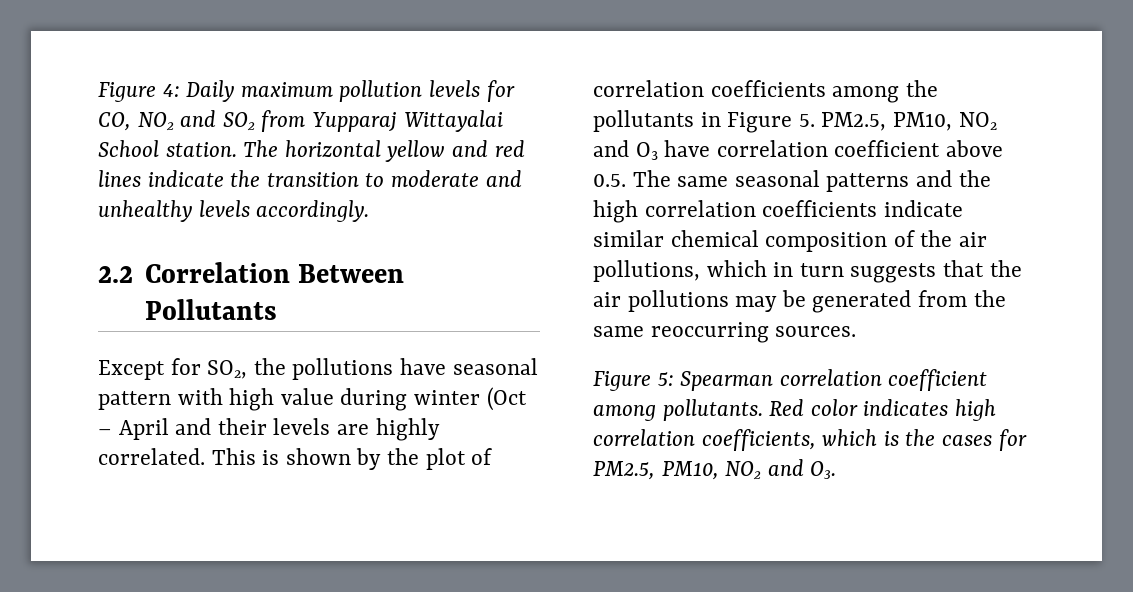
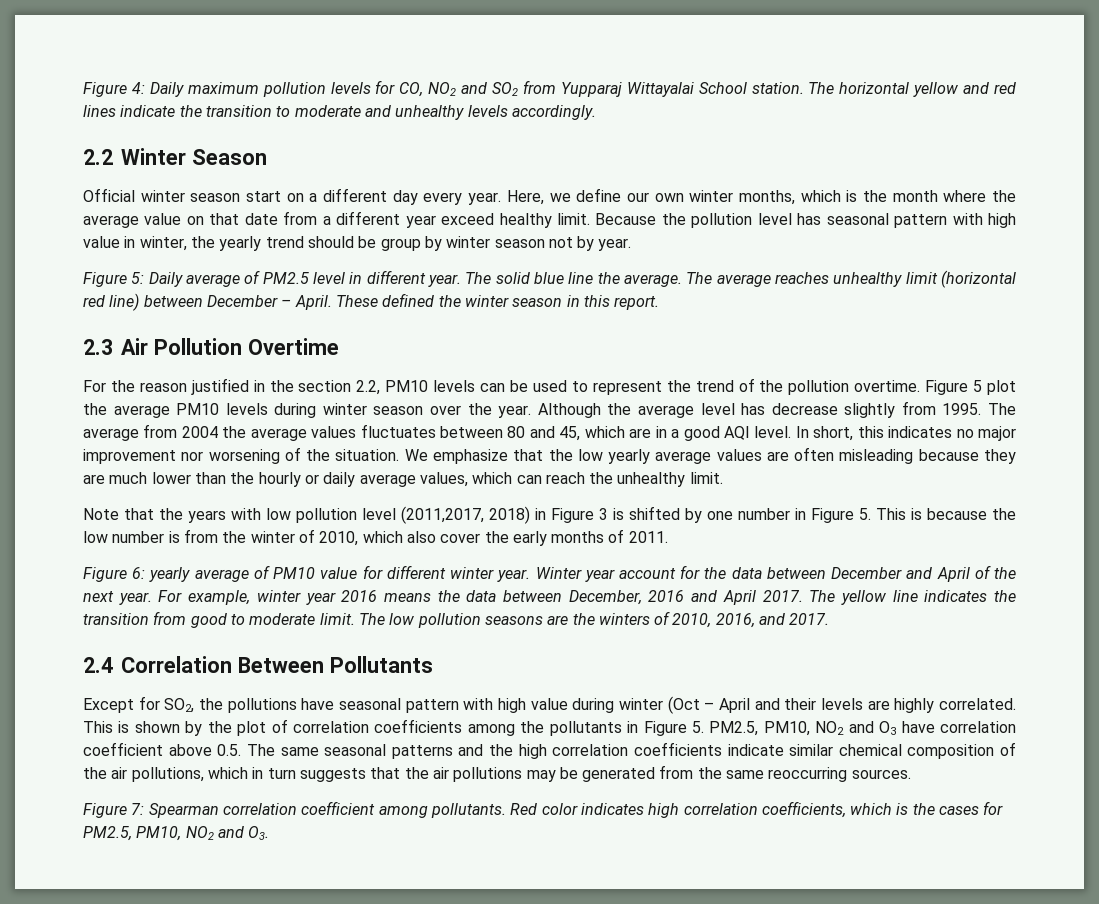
(133, 274) none -> [121,148,267,165] [83,188,1016,205] [83,211,1017,228] [83,236,632,251] [83,270,1017,288] [83,293,660,311] [83,338,339,355] [83,378,1017,395] [83,401,1016,418] [83,424,1016,441] [83,447,1017,464] [83,472,723,487] [83,506,1016,524] [83,529,668,546] [83,565,1017,582] [83,590,1017,605] [83,611,830,628] [83,657,113,673] Winter Season // Official winter season start on a different day every year. Here, we define our own winter months, which is the month where the average value on that date from a different year exceed healthy limit. Because the pollution level has seasonal pattern with high value in winter, the yearly trend should be group by winter season not by year. // Figure 5: Daily average of PM2.5 level in different year. The solid blue line the average. The average reaches unhealthy limit (horizontal red line) between December – April. These defined the winter season in this report. // 2.3 Air Pollution Overtime // For the reason justified in the section 2.2, PM10 levels can be used to represent the trend of the pollution overtime. Figure 5 plot the average PM10 levels during winter season over the year. Although the average level has decrease slightly from 1995. The average from 2004 the average values fluctuates between 80 and 45, which are in a good AQI level. In short, this indicates no major improvement nor worsening of the situation. We emphasize that the low yearly average values are often misleading because they are much lower than the hourly or daily average values, which can reach the unhealthy limit. // Note that the years with low pollution level (2011,2017, 2018) in Figure 3 is shifted by one number in Figure 5. This is because the low number is from the winter of 2010, which also cover the early months of 2011. // Figure 6: yearly average of PM10 value for different winter year. Winter year account for the data between December and April of the next year. For example, winter year 2016 means the data between December, 2016 and April 2017. The yellow line indicates the transition from good to moderate limit. The low pollution seasons are the winters of 2010, 2016, and 2017. // 2.4
[657,372,674,386] 5: -> [131,803,145,815] 7:

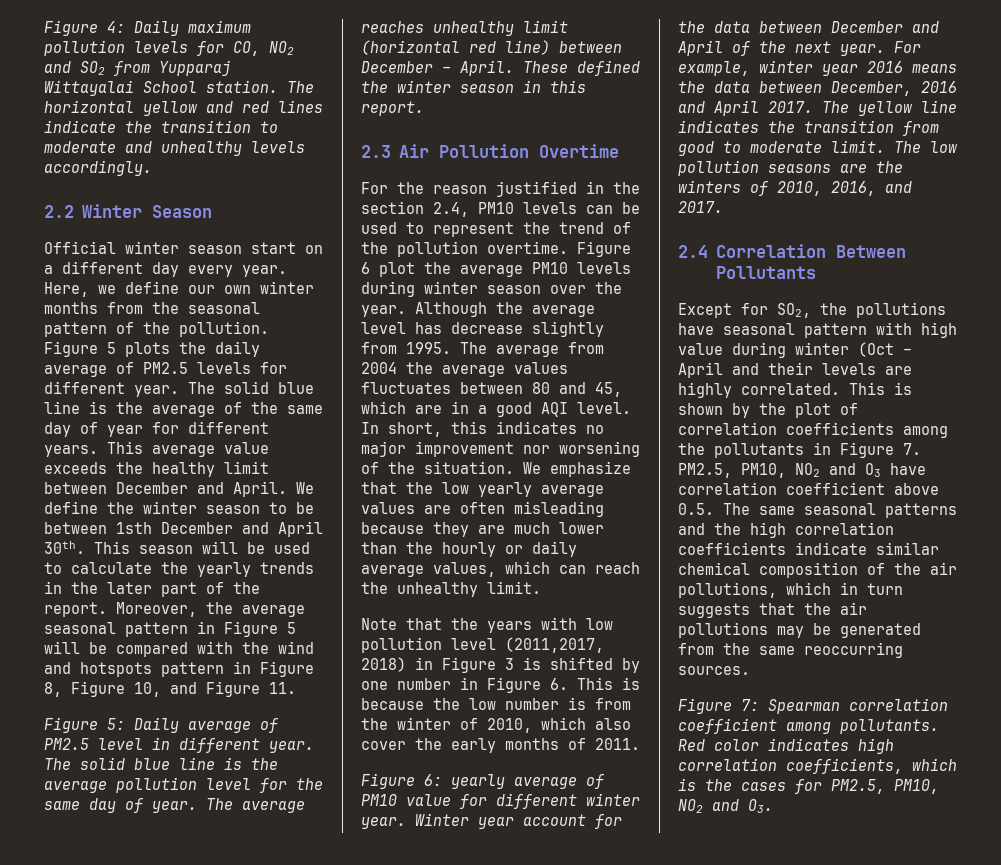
[738,190,1016,205] [83,211,1017,228] [83,236,632,251] months, which is the month where the average value on that date from a different year exceed healthy limit. Because the pollution level has seasonal pattern with high value in winter, the yearly trend should be group by winter season not by year. -> [44,302,260,314] [44,321,269,337] [44,341,260,357] [44,362,287,377] [44,381,314,397] [44,401,323,417] [44,421,269,437] [44,441,269,457] [44,461,269,477] [44,481,314,497] [44,501,314,514] [44,521,323,537] [44,541,310,554] [44,562,314,577] [44,581,260,597] [44,602,305,617] [44,621,296,637] [44,641,314,657] [44,661,314,677] [44,681,296,697] months from the seasonal pattern of the pollution. Figure 5 plots the daily average of PM2.5 levels for different year. The solid blue line is the average of the same day of year for different years. This average value exceeds the healthy limit between December and April. We define the winter season to be between 1sth December and April 30th. This season will be used to calculate the yearly trends in the later part of the report. Moreover, the average seasonal pattern in Figure 5 will be compared with the wind and hotspots pattern in Figure 8, Figure 10, and Figure 11.
[597,272,682,287] the average. -> [224,757,278,770] [44,777,323,793] [44,798,197,813] is the average pollution level for the same day of year.
[356,380,381,395] 2.2, -> [433,202,469,217] 2.4,
[973,380,983,392] 5 -> [361,262,370,274] 6
[859,508,871,520] 5. -> [550,678,568,690] 6.
[692,721,705,733] 5. -> [903,443,921,455] 7.

